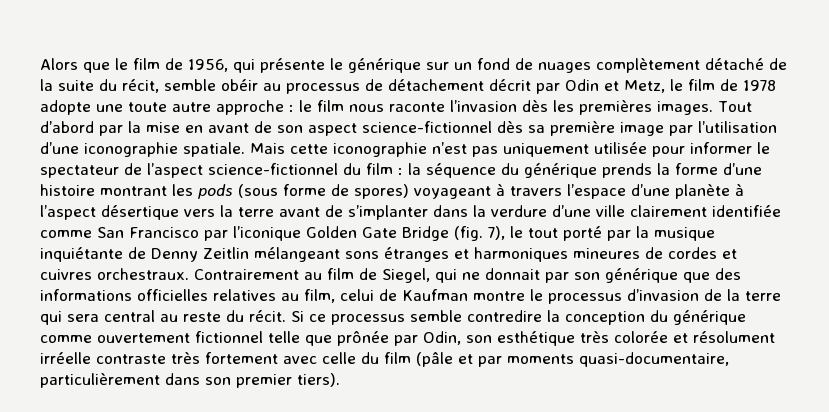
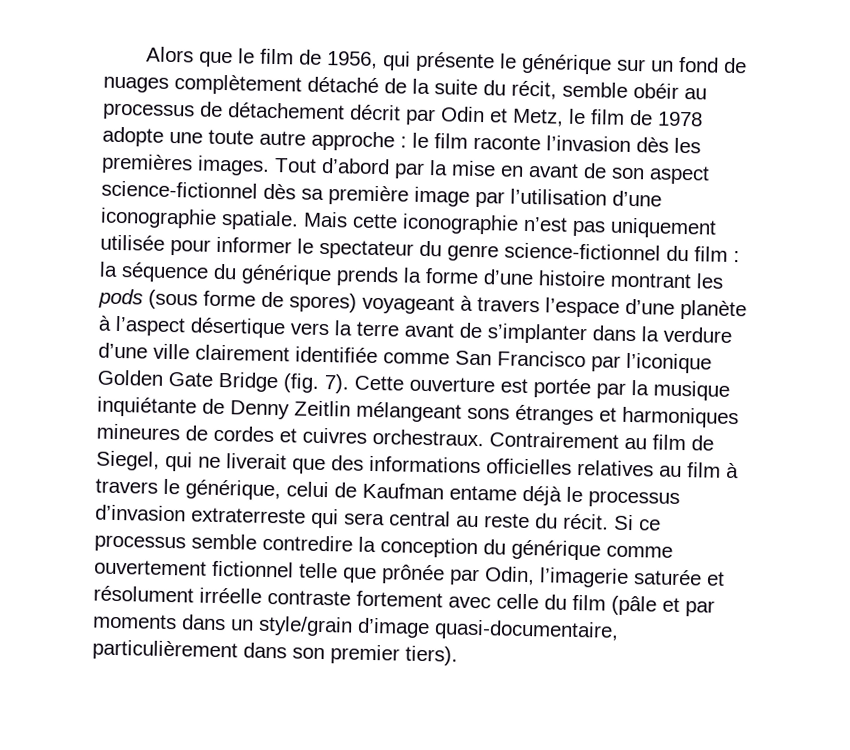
[349,104,384,112] nous -> (468, 141) none
[124,163,203,178] de l’aspect -> [419,240,499,262] du genre
[488,226,602,241] 7), le tout porté -> [324,374,591,399] 7). Cette ouverture est portée
[485,268,678,283] donnait par son générique -> [226,453,287,470] liverait
[304,289,335,303] film, -> [687,462,739,479] [95,478,281,501] film à travers le générique,
[473,291,525,301] montre -> [449,485,562,506] entame déjà
[704,289,781,301] de la terre -> [191,507,306,524] extraterreste
[466,331,668,346] son esthétique très colorée -> [539,567,702,589] l’imagerie saturée
[171,352,200,364] très -> (351, 597) none
(574, 359) none -> [181,614,430,639] dans un style/grain d’image

